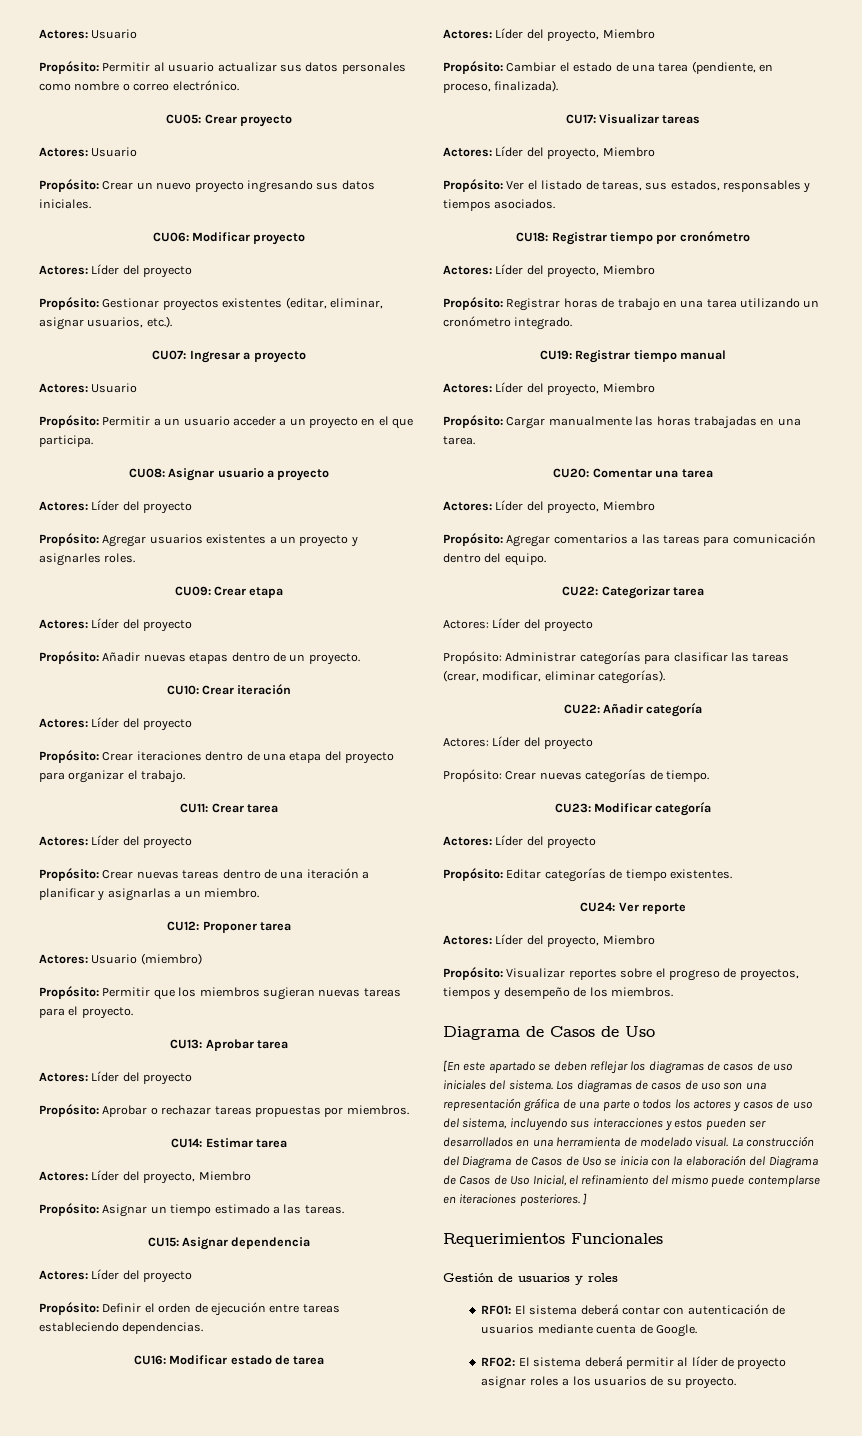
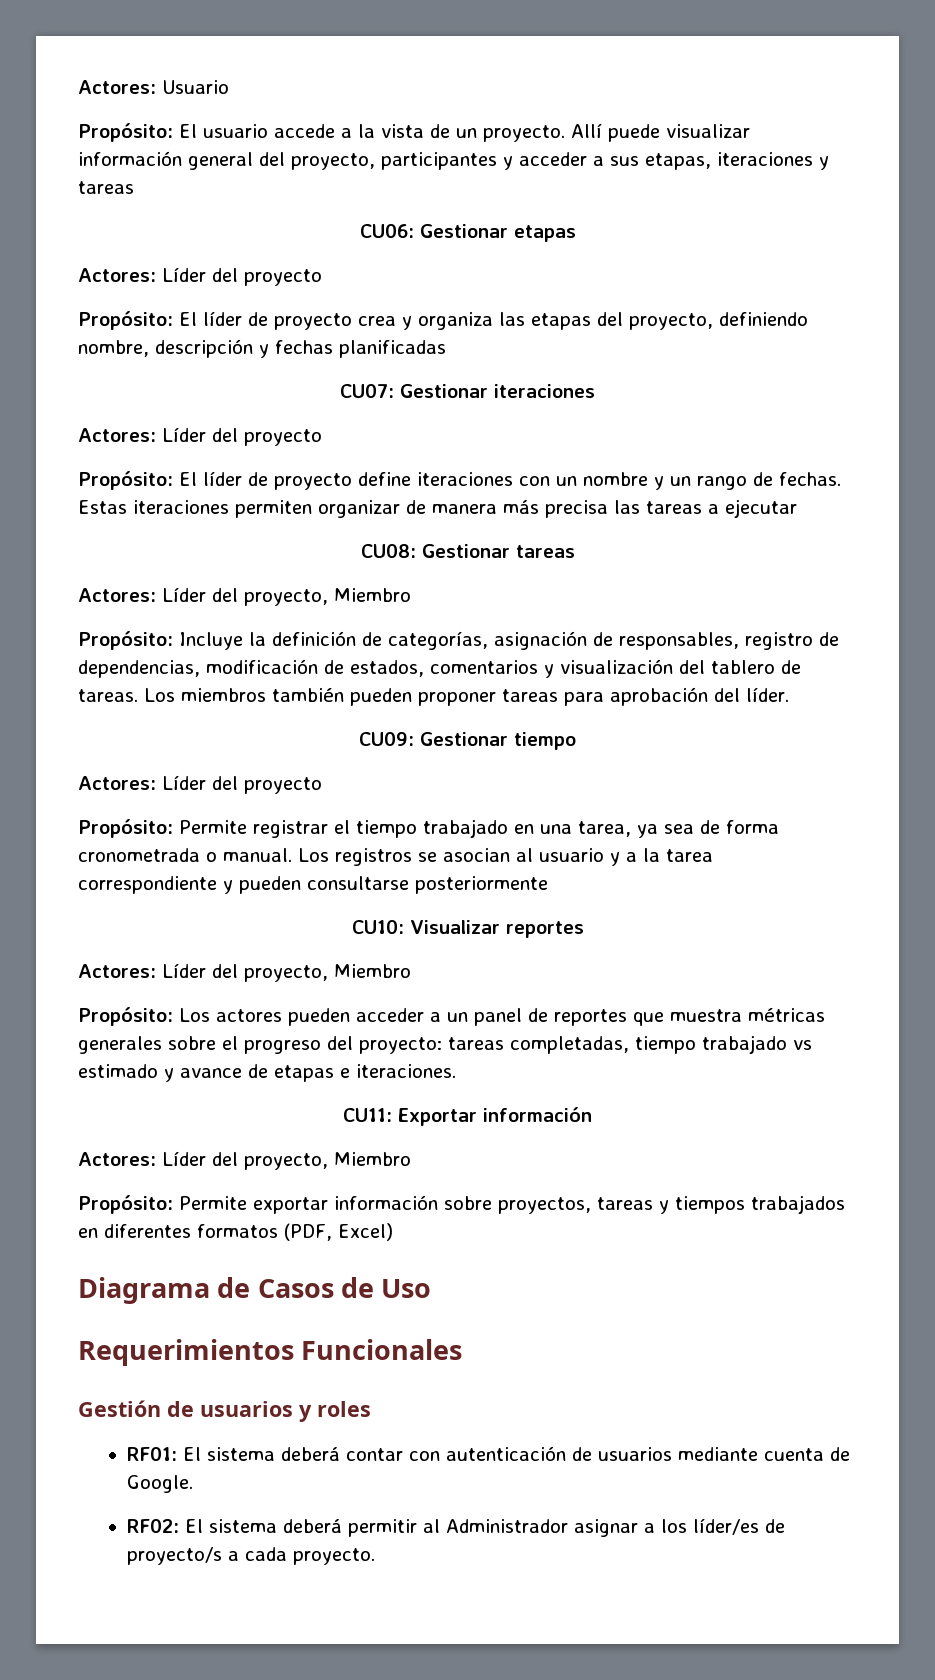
[39,29,138,39] [39,61,406,74] [39,80,239,91] [166,114,292,127] [39,147,138,157] [39,179,375,193] [39,199,91,209] Actores: Usuario // Propósito: Permitir al usuario actualizar sus datos personales como nombre o correo electrónico. // CU05: Crear proyecto // Actores: Usuario // Propósito: Crear un nuevo proyecto ingresando sus datos iniciales. -> [78,80,229,94] [78,123,750,142] [78,151,829,170] [78,181,134,194] Actores: Usuario // Propósito: El usuario accede a la vista de un proyecto. Allí puede visualizar información general del proyecto, participantes y acceder a sus etapas, iteraciones y tareas
[192,232,306,245] [39,264,193,278] [39,297,383,311] [39,316,172,330] [152,350,306,363] [39,383,138,393] [39,415,414,429] [39,435,93,447] [128,468,330,481] [39,500,193,514] [39,533,358,547] [39,553,136,566] [174,586,284,598] [39,618,193,632] [39,651,360,665] [166,684,292,695] [39,717,193,731] [39,750,394,764] [39,770,186,783] [180,803,278,813] [39,835,193,849] [39,868,369,881] [39,888,259,901] [167,921,291,933] [39,953,202,965] [39,986,401,1000] [39,1006,133,1019] [170,1039,288,1051] [39,1071,193,1085] [39,1104,409,1117] [171,1138,287,1148] [39,1170,251,1184] [39,1203,344,1217] [147,1237,311,1250] [39,1269,193,1283] [39,1302,340,1316] [39,1322,204,1334] [133,1355,325,1365] [443,28,655,42] [443,61,773,74] [443,80,559,93] [565,114,659,124] Modificar proyecto // Actores: Líder del proyecto // Propósito: Gestionar proyectos existentes (editar, eliminar, asignar usuarios, etc.). // CU07: Ingresar a proyecto // Actores: Usuario // Propósito: Permitir a un usuario acceder a un proyecto en el que participa. // CU08: Asignar usuario a proyecto // Actores: Líder del proyecto // Propósito: Agregar usuarios existentes a un proyecto y asignarles roles. // CU09: Crear etapa // Actores: Líder del proyecto // Propósito: Añadir nuevas etapas dentro de un proyecto. // CU10: Crear iteración // Actores: Líder del proyecto // Propósito: Crear iteraciones dentro de una etapa del proyecto para organizar el trabajo. // CU11: Crear tarea // Actores: Líder del proyecto // Propósito: Crear nuevas tareas dentro de una iteración a planificar y asignarlas a un miembro. // CU12: Proponer tarea // Actores: Usuario (miembro) // Propósito: Permitir que los miembros sugieran nuevas tareas para el proyecto. // CU13: Aprobar tarea // Actores: Líder del proyecto // Propósito: Aprobar o rechazar tareas propuestas por miembros. // CU14: Estimar tarea // Actores: Líder del proyecto, Miembro // Propósito: Asignar un tiempo estimado a las tareas. // CU15: Asignar dependencia // Actores: Líder del proyecto // Propósito: Definir el orden de ejecución entre tareas estableciendo dependencias. // CU16: Modificar estado de tarea // Actores: Líder del proyecto, Miembro // Propósito: Cambiar el estado de una tarea (pendiente, en proceso, finalizada). // CU17: Visualizar -> [419,224,576,242] [78,267,322,286] [78,311,808,330] [78,339,446,358] [340,384,595,398] [78,427,322,446] [78,471,841,490] [78,499,797,518] [360,544,510,558] Gestionar etapas // Actores: Líder del proyecto // Propósito: El líder de proyecto crea y organiza las etapas del proyecto, definiendo nombre, descripción y fechas planificadas // CU07: Gestionar iteraciones // Actores: Líder del proyecto // Propósito: El líder de proyecto define iteraciones con un nombre y un rango de fechas. Estas iteraciones permiten organizar de manera más precisa las tareas a ejecutar // CU08: Gestionar
[506,180,811,193] [443,199,556,211] [516,231,750,245] [443,264,655,278] [443,297,820,311] [443,316,573,330] [539,350,727,363] [443,382,655,396] [443,415,801,429] [443,436,475,445] [553,468,713,478] [443,500,655,514] [443,533,816,547] [443,553,546,566] [562,586,704,599] [443,618,594,632] [443,651,790,665] [443,670,666,684] [563,703,703,717] [443,736,594,750] [443,769,709,783] [554,802,712,816] [443,835,597,849] [443,868,732,882] [580,902,686,914] [443,934,655,948] [443,967,799,981] [443,987,673,1000] [443,1026,655,1040] [443,1060,794,1074] [443,1080,766,1093] [443,1098,813,1112] [443,1118,766,1131] [443,1136,814,1147] [443,1155,818,1169] [443,1175,820,1187] [443,1193,588,1206] Ver el listado de tareas, sus estados, responsables y tiempos asociados. // CU18: Registrar tiempo por cronómetro // Actores: Líder del proyecto, Miembro // Propósito: Registrar horas de trabajo en una tarea utilizando un cronómetro integrado. // CU19: Registrar tiempo manual // Actores: Líder del proyecto, Miembro // Propósito: Cargar manualmente las horas trabajadas en una tarea. // CU20: Comentar una tarea // Actores: Líder del proyecto, Miembro // Propósito: Agregar comentarios a las tareas para comunicación dentro del equipo. // CU22: Categorizar tarea // Actores: Líder del proyecto // Propósito: Administrar categorías para clasificar las tareas (crear, modificar, eliminar categorías). // CU22: Añadir categoría // Actores: Líder del proyecto // Propósito: Crear nuevas categorías de tiempo. // CU23: Modificar categoría // Actores: Líder del proyecto // Propósito: Editar categorías de tiempo existentes. // CU24: Ver reporte // Actores: Líder del proyecto, Miembro // Propósito: Visualizar reportes sobre el progreso de proyectos, tiempos y desempeño de los miembros. // Diagrama de Casos de Uso // [En este apartado se deben reflejar los diagramas de casos de uso iniciales del sistema. Los diagramas de casos de uso son una representación gráfica de una parte o todos los actores y casos de uso del sistema, incluyendo sus interacciones y estos pueden ser desarrollados en una herramienta de modelado visual. La construcción del Diagrama de Casos de Uso se inicia con la elaboración del Diagrama de Casos de Uso Inicial, el refinamiento del mismo puede contemplarse en iteraciones posteriores. ] -> [179,631,839,650] [78,659,801,678] [78,687,789,706] [359,732,576,750] [78,775,322,794] [78,819,779,838] [78,848,713,866] [78,876,548,894] [351,920,584,938] [78,963,411,982] [78,1007,825,1026] [78,1035,812,1054] [78,1064,456,1082] [343,1107,592,1126] [78,1151,411,1170] [78,1195,845,1214] [78,1223,393,1241] [78,1277,432,1304] Incluye la definición de categorías, asignación de responsables, registro de dependencias, modificación de estados, comentarios y visualización del tablero de tareas. Los miembros también pueden proponer tareas para aprobación del líder. // CU09: Gestionar tiempo // Actores: Líder del proyecto // Propósito: Permite registrar el tiempo trabajado en una tarea, ya sea de forma cronometrada o manual. Los registros se asocian al usuario y a la tarea correspondiente y pueden consultarse posteriormente // CU10: Visualizar reportes // Actores: Líder del proyecto, Miembro // Propósito: Los actores pueden acceder a un panel de reportes que muestra métricas generales sobre el progreso del proyecto: tareas completadas, tiempo trabajado vs estimado y avance de etapas e iteraciones. // CU11: Exportar información // Actores: Líder del proyecto, Miembro // Propósito: Permite exportar información sobre proyectos, tareas y tiempos trabajados en diferentes formatos (PDF, Excel) // Diagrama de Casos de Uso
[691,1356,787,1370] [481,1376,682,1389] líder de proyecto asignar roles a los usuarios de su -> [446,1518,786,1537] [127,1547,288,1565] Administrador asignar a los líder/es de proyecto/s a cada

